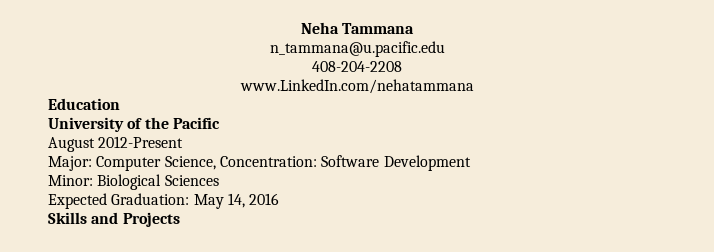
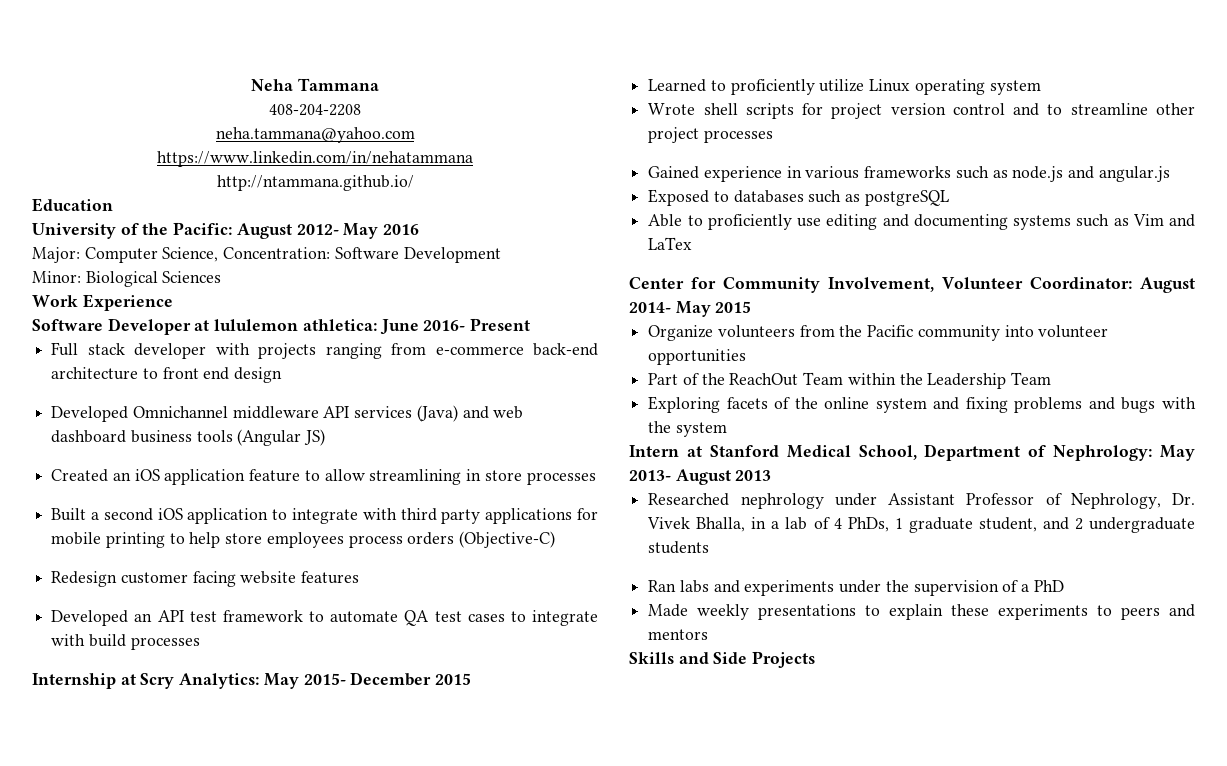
[269,41,445,57] // n_tammana@u.pacific.edu -> (379, 84) none
[239,79,474,94] www.LinkedIn.com/nehatammana -> [215,127,415,143] [157,151,473,167] [216,175,414,191] neha.tammana@yahoo.com // https://www.linkedin.com/in/nehatammana // http://ntammana.github.io/
[172,117,220,129] [48,136,184,152] Pacific // August 2012-Present -> [173,222,420,239] Pacific: August 2012- May 2016
[48,193,280,209] Expected Graduation: May 14, 2016 -> [32,294,173,311] [32,318,531,335] [51,342,598,359] [51,367,283,383] [51,405,524,422] [51,429,326,446] [51,469,596,485] [51,508,598,524] [51,531,556,548] [51,571,360,587] [51,610,599,626] [51,634,200,650] [32,672,472,689] [648,79,1041,95] [648,103,1195,119] [648,127,773,143] [648,166,1170,182] [648,189,949,206] [648,214,1195,230] [648,237,693,250] [629,277,1195,293] [629,301,752,317] [648,325,1109,341] [648,349,747,365] [648,372,1052,389] [648,396,1196,413] [648,421,727,437] [629,444,1195,461] [629,469,772,485] [648,493,1195,509] [647,517,1195,533] [648,541,710,554] [648,580,1064,596] [648,604,1195,620] [648,629,709,640] Work Experience // Software Developer at lululemon athletica: June 2016- Present // Full stack developer with projects ranging from e-commerce back-end architecture to front end design // Developed Omnichannel middleware API services (Java) and web dashboard business tools (Angular JS) // Created an iOS application feature to allow streamlining in store processes // Built a second iOS application to integrate with third party applications for mobile printing to help store employees process orders (Objective-C) // Redesign customer facing website features // Developed an API test framework to automate QA test cases to integrate with build processes // Internship at Scry Analytics: May 2015- December 2015 // Learned to proficiently utilize Linux operating system // Wrote shell scripts for project version control and to streamline other project processes // Gained experience in various frameworks such as node.js and angular.js // Exposed to databases such as postgreSQL // Able to proficiently use editing and documenting systems such as Vim and LaTex // Center for Community Involvement, Volunteer Coordinator: August 2014- May 2015 // Organize volunteers from the Pacific community into volunteer opportunities // Part of the ReachOut Team within the Leadership Team // Exploring facets of the online system and fixing problems and bugs with the system // Intern at Stanford Medical School, Department of Nephrology: May 2013- August 2013 // Researched nephrology under Assistant Professor of Nephrology, Dr. Vivek Bhalla, in a lab of 4 PhDs, 1 graduate student, and 2 undergraduate students // Ran labs and experiments under the supervision of a PhD // Made weekly presentations to explain these experiments to peers and mentors
(119, 218) none -> [713,652,748,664] Side

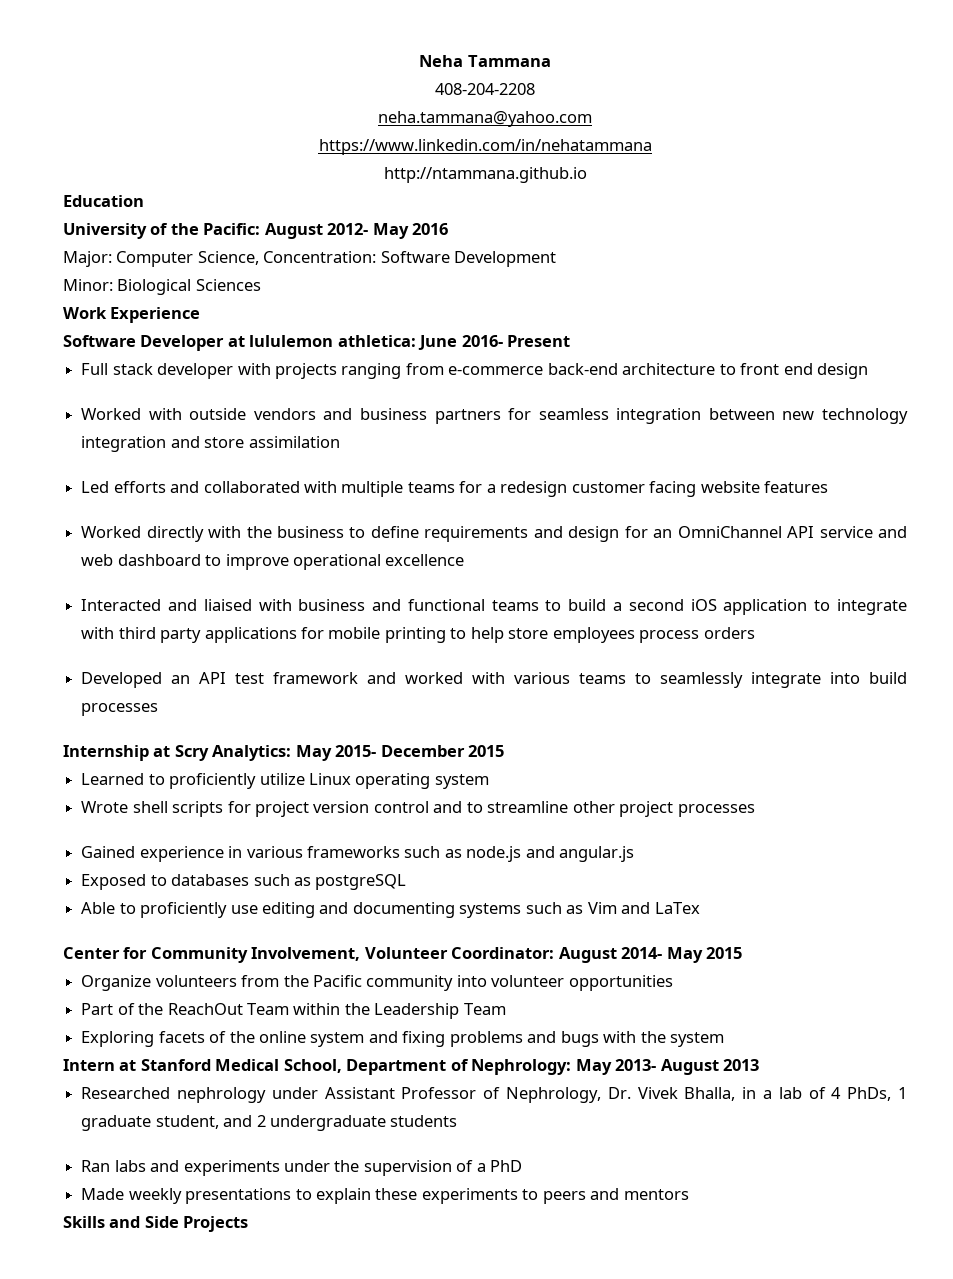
[216,175,414,191] http://ntammana.github.io/ -> [383,167,587,183] http://ntammana.github.io
[51,405,524,422] [51,429,326,446] [51,469,596,485] [51,508,87,521] Developed Omnichannel middleware API services (Java) and web dashboard business tools (Angular JS) // Created an iOS application feature to allow streamlining in store processes // Built -> [81,408,908,424] [81,436,340,452] [81,481,829,497] [81,526,908,542] [81,554,465,570] [81,599,607,611] Worked with outside vendors and business partners for seamless integration between new technology integration and store assimilation // Led efforts and collaborated with multiple teams for a redesign customer facing website features // Worked directly with the business to define requirements and design for an OmniChannel API service and web dashboard to improve operational excellence // Interacted and liaised with business and functional teams to build
[459,531,556,548] [51,571,360,587] (Objective-C) // Redesign customer facing website features -> (755, 633) none
[309,610,599,626] [51,634,86,646] to automate QA test cases to integrate with -> [367,672,861,688] and worked with various teams to seamlessly integrate into

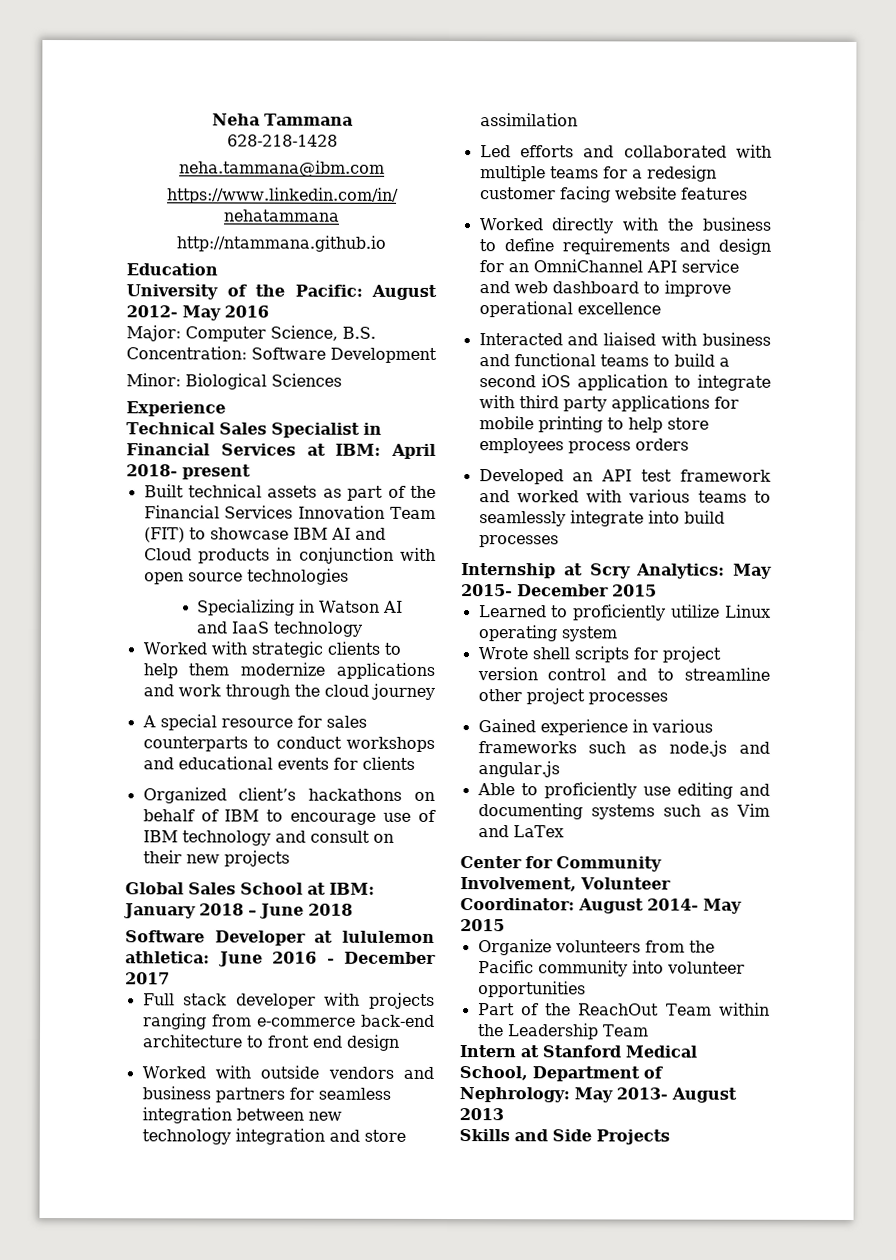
[435,83,535,95] [378,111,592,127] 408-204-2208 // neha.tammana@yahoo.com -> [226,134,338,147] [179,160,385,177] 628-218-1428 // neha.tammana@ibm.com
(259, 258) none -> [342,326,376,339] B.S.
[63,307,107,319] Work -> (342, 380) none
(201, 315) none -> [126,422,382,438] [126,443,436,459] [126,464,251,480] [143,484,436,501] [143,505,437,519] [143,527,386,543] [143,547,436,564] [143,568,349,585] [197,599,404,616] [196,621,364,637] [142,641,401,658] [142,662,435,679] [142,683,435,700] [141,714,367,731] [142,736,435,752] [142,756,415,770] [142,787,435,804] [142,809,436,825] [142,830,394,846] [142,850,290,867] [125,882,375,895] [123,903,353,919] // Technical Sales Specialist in Financial Services at IBM: April 2018- present // Built technical assets as part of the Financial Services Innovation Team (FIT) to showcase IBM AI and Cloud products in conjunction with open source technologies // Specializing in Watson AI and IaaS technology // Worked with strategic clients to help them modernize applications and work through the cloud journey // A special resource for sales counterparts to conduct workshops and educational events for clients // Organized client’s hackathons on behalf of IBM to encourage use of IBM technology and consult on their new projects // Global Sales School at IBM: January 2018 – June 2018
[461,335,571,347] 2016- Present -> [272,951,436,964] [125,972,170,985] 2016 - December 2017
[81,874,407,890] // Exposed to databases such as postgreSQL -> (560, 769) none
[81,1031,725,1047] // Exploring facets of the online system and fixing problems and bugs with the system -> (649, 1030) none
[81,1087,908,1103] [81,1115,458,1131] [81,1160,523,1176] [81,1188,689,1204] // Researched nephrology under Assistant Professor of Nephrology, Dr. Vivek Bhalla, in a lab of 4 PhDs, 1 graduate student, and 2 undergraduate students // Ran labs and experiments under the supervision of a PhD // Made weekly presentations to explain these experiments to peers and mentors -> (504, 1114) none

